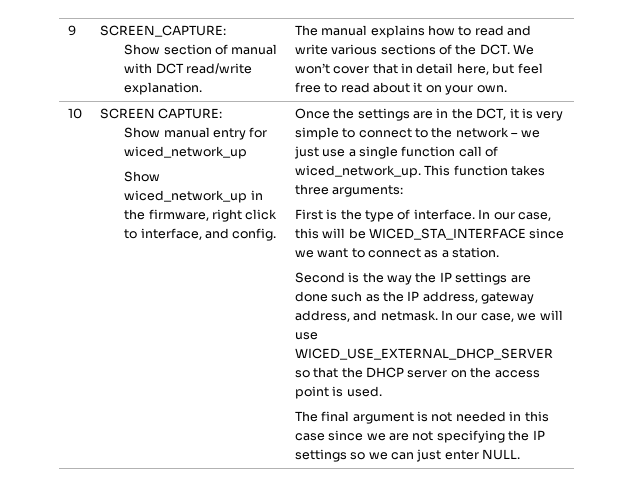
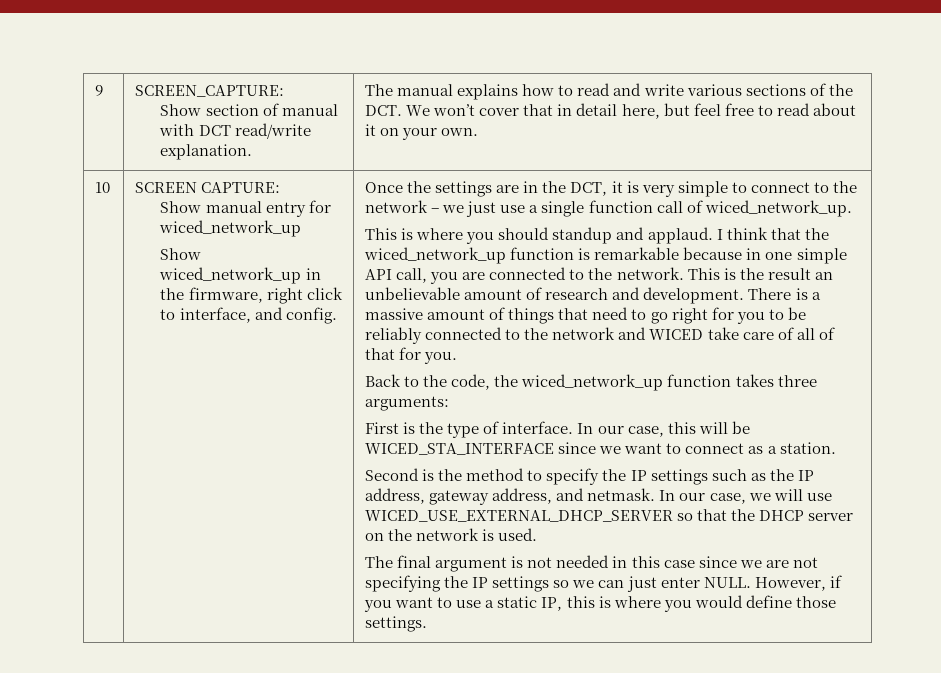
[424,165,451,176] This -> [365,227,829,244] [364,247,847,264] [365,267,833,284] [365,287,821,304] [365,307,806,324] [365,327,835,344] [365,347,458,364] [365,374,664,391] // This is where you should standup and applaud. I think that the wiced_network_up function is remarkable because in one simple API call, you are connected to the network. This is the result an unbelievable amount of research and development. There is a massive amount of things that need to go right for you to be reliably connected to the network and WICED take care of all of that for you. // Back to the code, the wiced_network_up
[387,272,531,285] [294,291,328,302] way the IP settings are done -> [466,468,708,485] method to specify the IP settings
[494,370,540,378] [294,386,329,399] access point -> [416,528,480,541] network
(521, 454) none -> [754,575,842,591] [364,595,836,612] [365,616,428,632] However, if you want to use a static IP, this is where you would define those settings.

